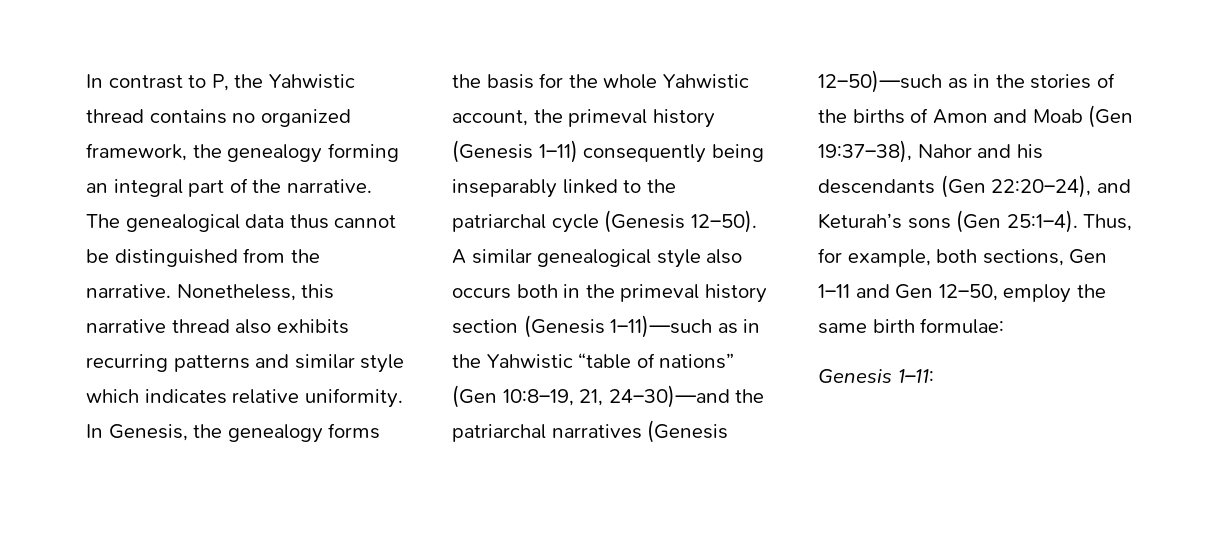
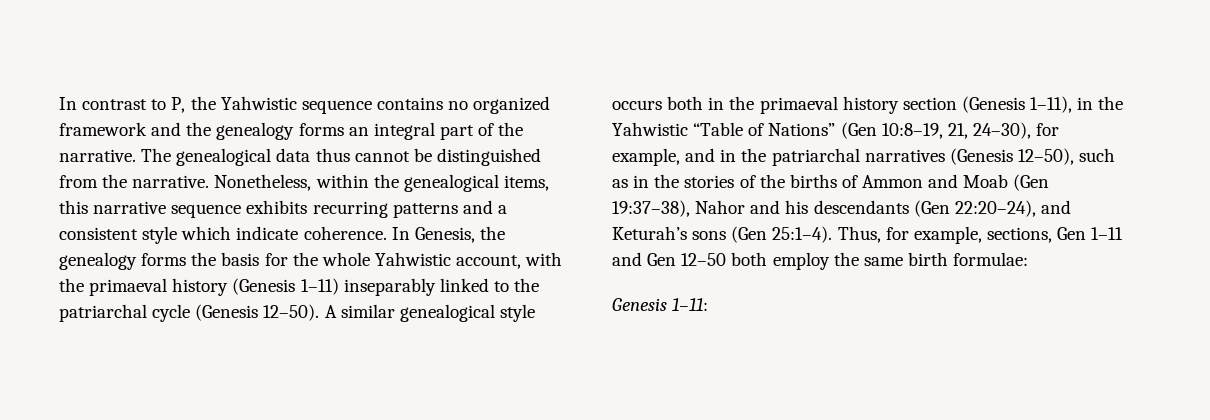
[86,109,144,123] thread -> [301,100,372,114] sequence
[86,143,399,163] framework, the genealogy forming -> [59,122,344,140] framework and the genealogy forms
[301,284,335,299] [86,319,349,334] [86,354,405,373] [86,388,403,408] this narrative thread also exhibits recurring patterns and similar style which indicates relative uniformity. -> [315,174,549,192] [59,200,507,218] [59,226,387,244] within the genealogical items, this narrative sequence exhibits recurring patterns and a consistent style which indicate coherence.
[533,109,648,127] the primeval -> [525,252,563,266] [59,278,168,296] with the primaeval
[583,144,764,163] consequently being -> (339, 286) none
[706,249,743,264] also -> (535, 313) none
[620,284,700,302] primeval -> [759,96,838,114] primaeval
[610,315,738,338] 1–11)—such as -> [1030,96,1073,113] 1–11),
[578,353,735,369] [452,385,730,408] “table of nations” (Gen 10:8–19, 21, 24–30)—and -> [693,122,1060,139] [612,148,737,166] “Table of Nations” (Gen 10:8–19, 21, 24–30), for example, and in
[818,70,942,93] 12–50)—such -> [1017,148,1116,165] 12–50), such
[932,109,988,124] Amon -> [862,175,924,188] Ammon
[936,249,978,263] both -> (982, 235) none
[938,284,998,301] 12–50, -> [681,252,768,266] 12–50 both

